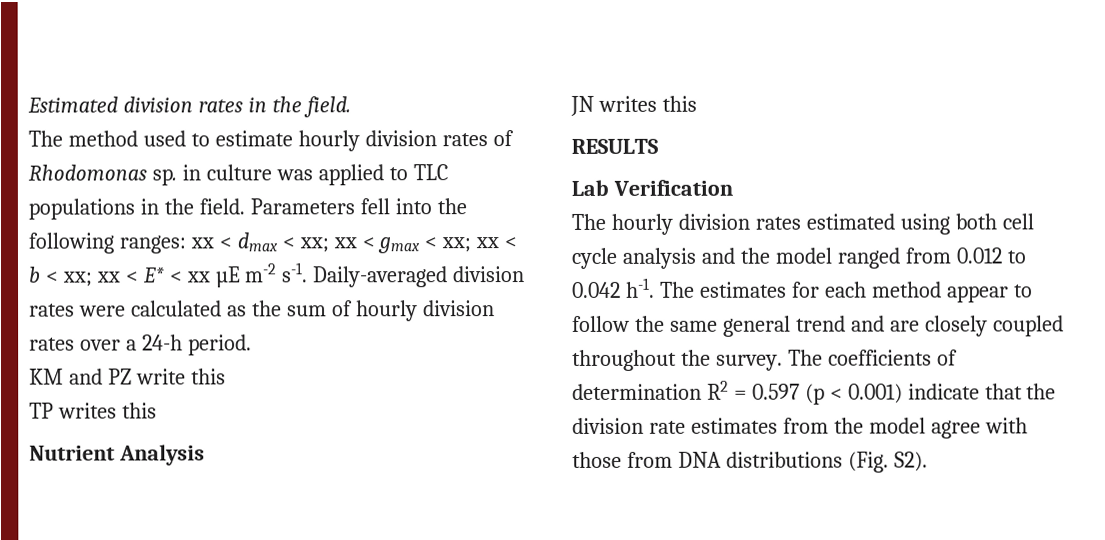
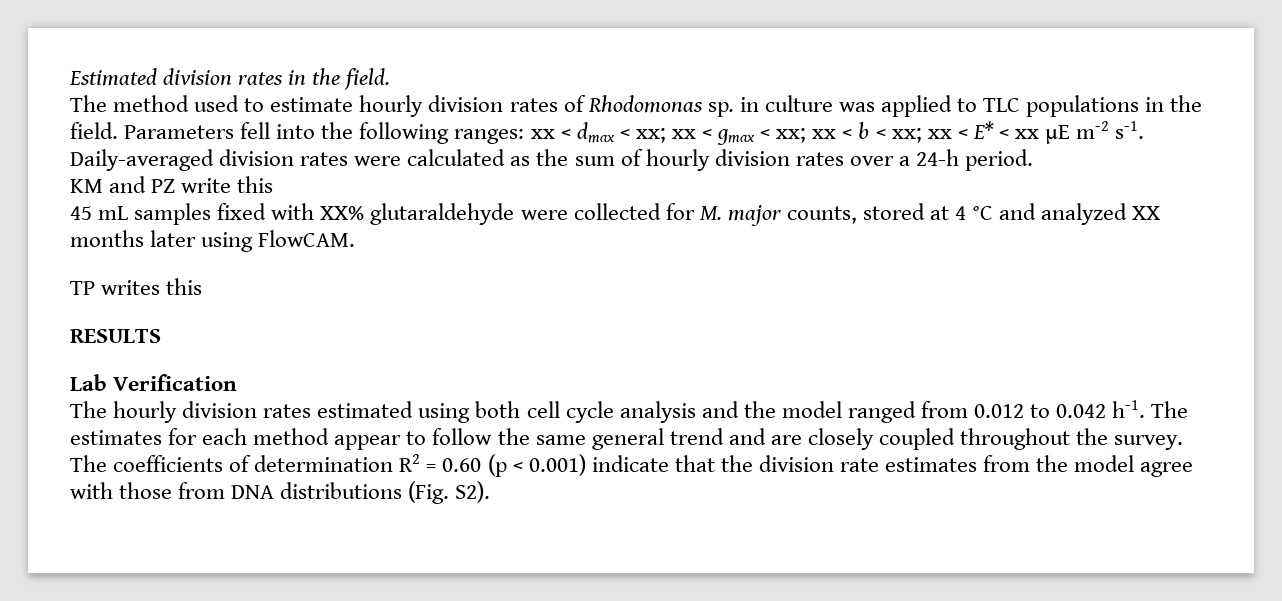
[29,402,157,419] [29,444,205,466] [570,95,594,116] TP writes this // Nutrient Analysis // JN -> [70,203,1161,226] [70,230,356,252] [70,281,95,295] 45 mL samples fixed with XX% glutaraldehyde were collected for M. major counts, stored at 4 °C and analyzed XX months later using FlowCAM. // TP
[751,383,800,400] 0.597 -> [442,458,482,472] 0.60

